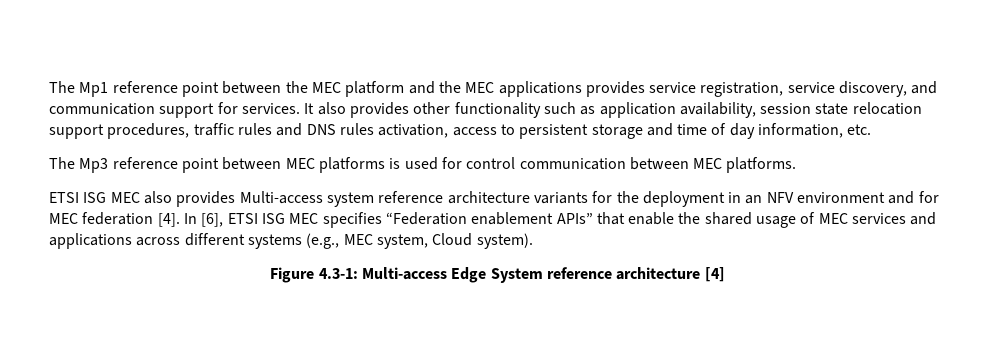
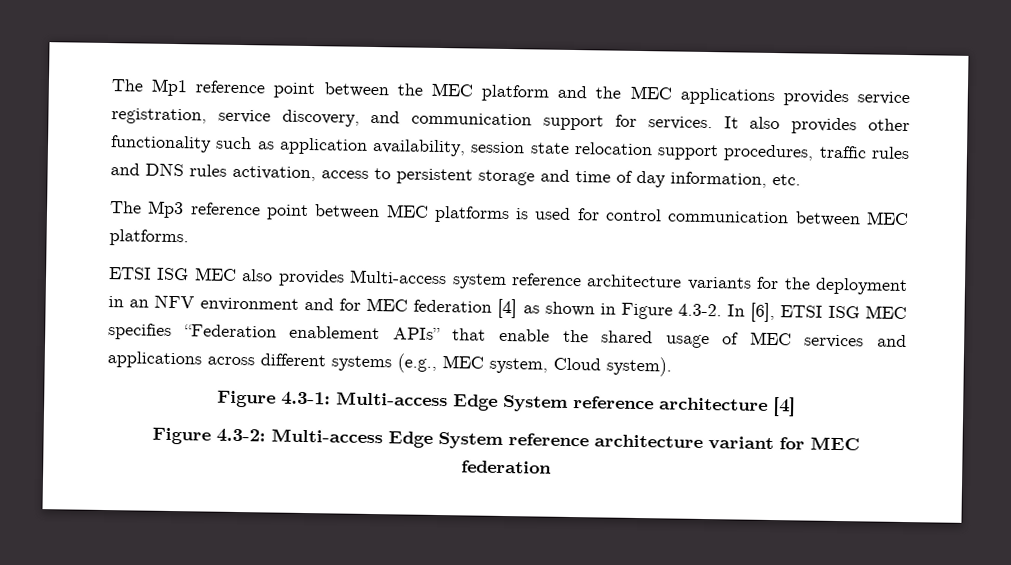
[157,213,180,227] [4]. -> [497,298,722,320] [4] as shown in Figure 4.3-2.
(725, 274) none -> [151,427,860,451] [460,460,552,474] // Figure 4.3-2: Multi-access Edge System reference architecture variant for MEC federation

